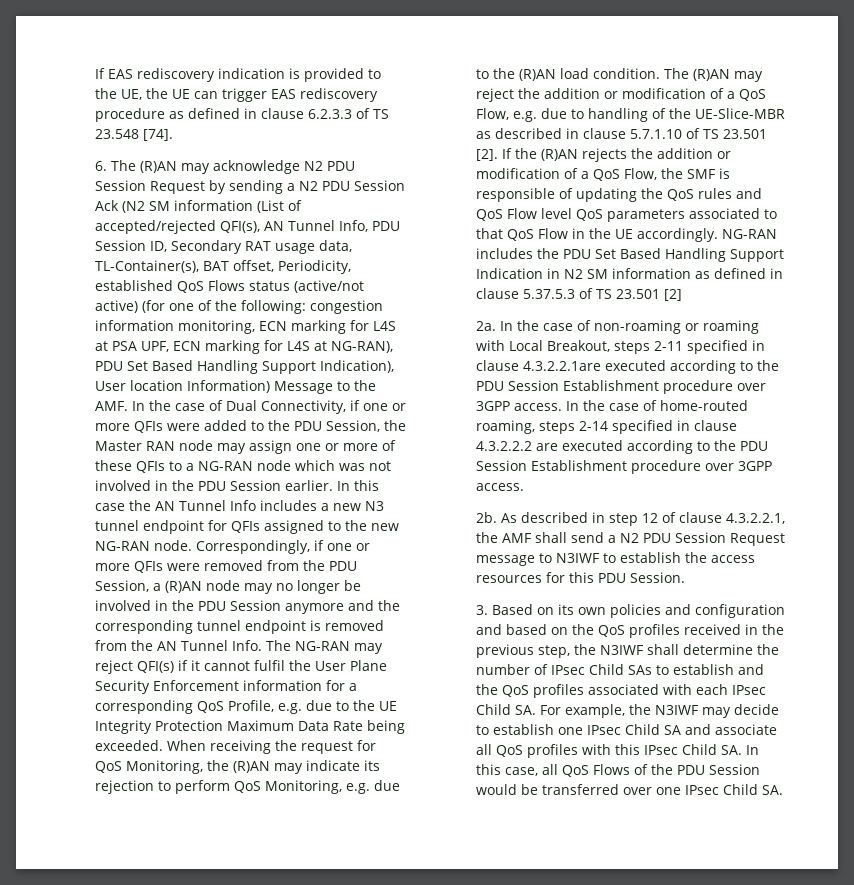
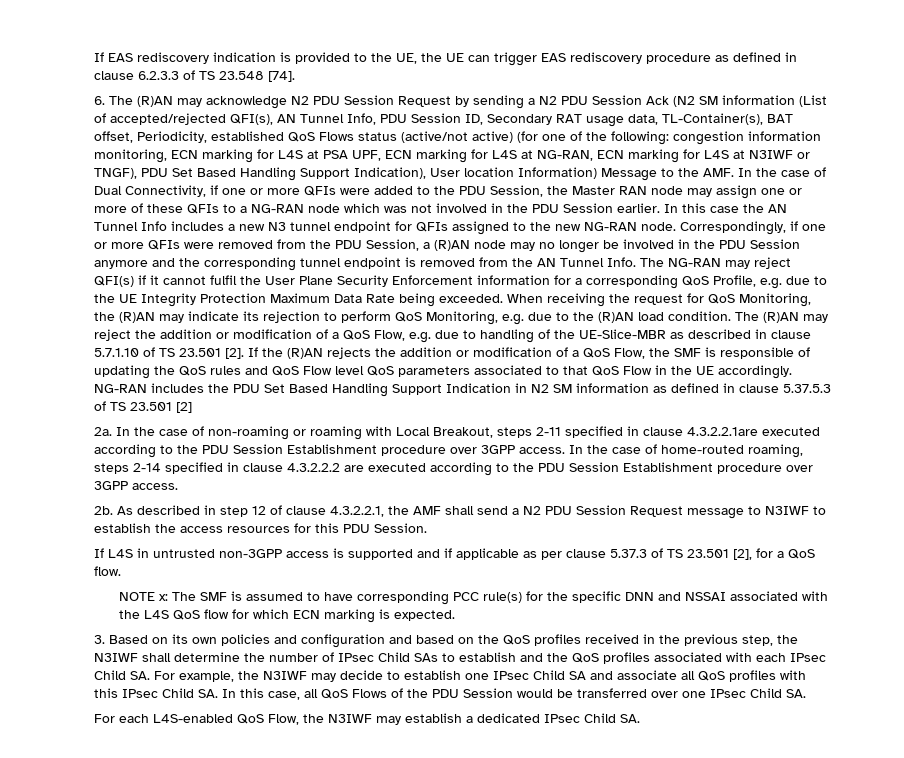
[330,341,393,353] NG-RAN), -> [537,149,811,163] [94,168,138,179] NG-RAN, ECN marking for L4S at N3IWF or TNGF),
(685, 577) none -> [94,548,816,560] [94,566,122,576] [118,591,828,605] [118,609,455,623] // If L4S in untrusted non-3GPP access is supported and if applicable as per clause 5.37.3 of TS 23.501 [2], for a QoS flow. // NOTE x: The SMF is assumed to have corresponding PCC rule(s) for the specific DNN and NSSAI associated with the L4S QoS flow for which ECN marking is expected.
(783, 790) none -> [94,713,641,725] // For each L4S-enabled QoS Flow, the N3IWF may establish a dedicated IPsec Child SA.

